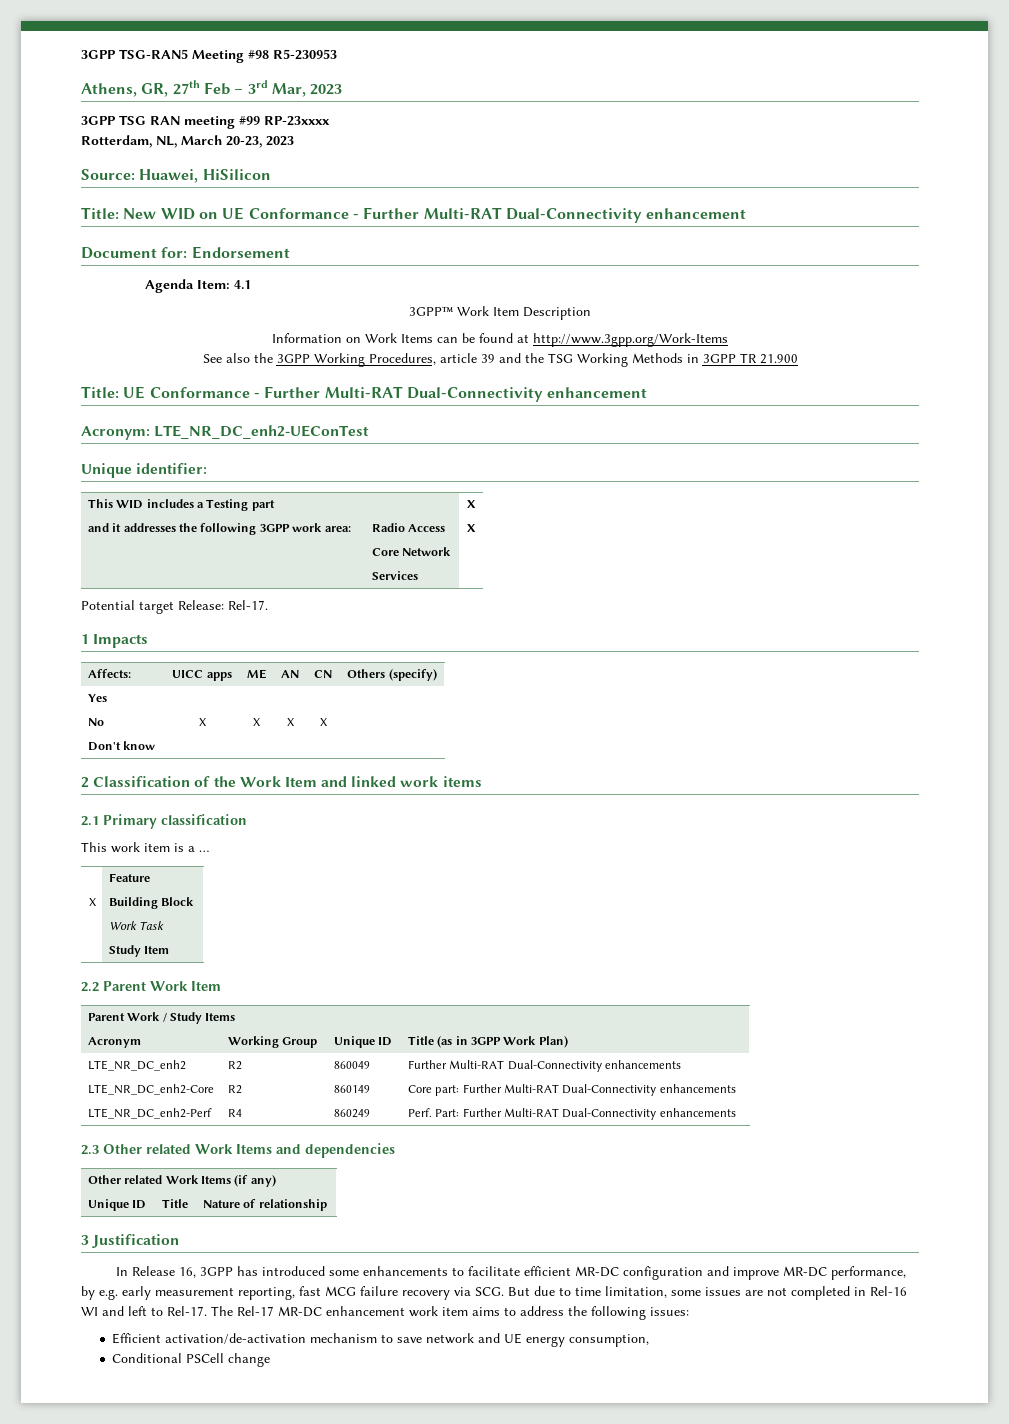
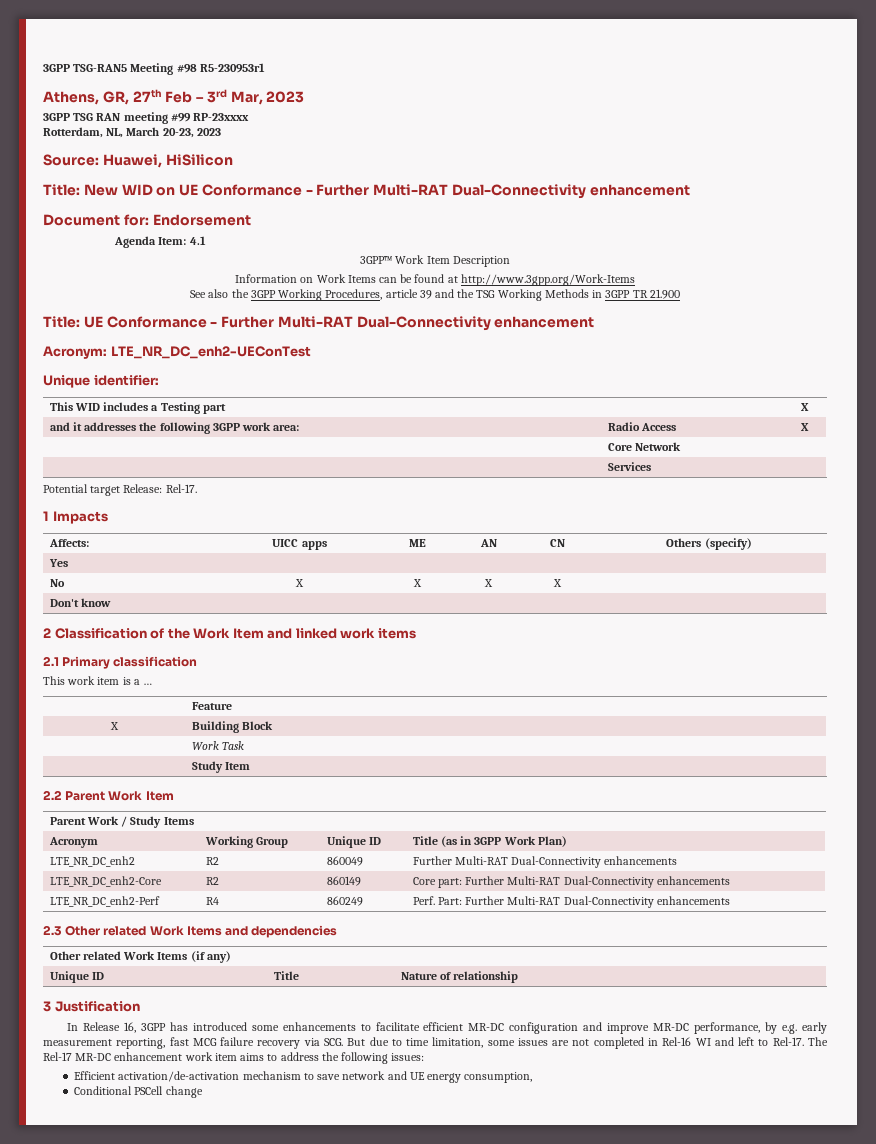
[273,49,337,60] R5-230953 -> [199,63,265,73] R5-230953r1

